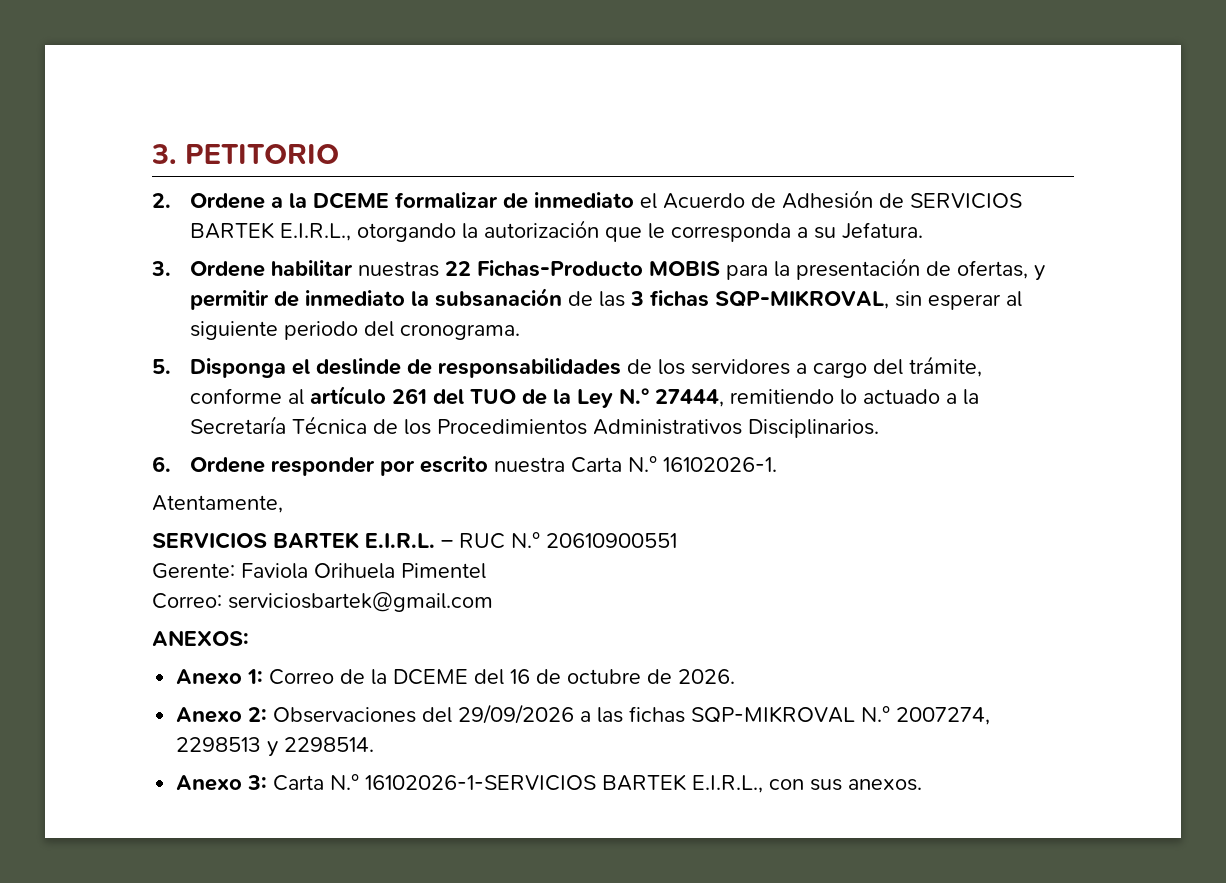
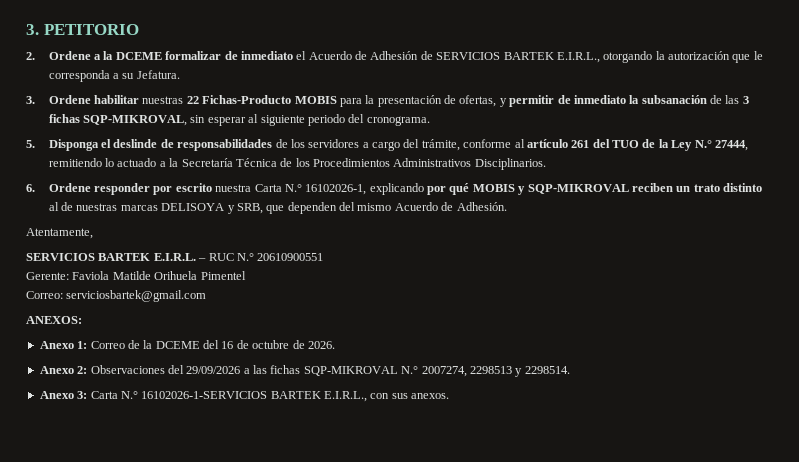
[662,457,777,472] 16102026-1. -> [305,183,762,195] [48,202,507,214] 16102026-1, explicando por qué MOBIS y SQP-MIKROVAL reciben un trato distinto al de nuestras marcas DELISOYA y SRB, que dependen del mismo Acuerdo de Adhesión.
(308, 571) none -> [112,271,151,280] Matilde

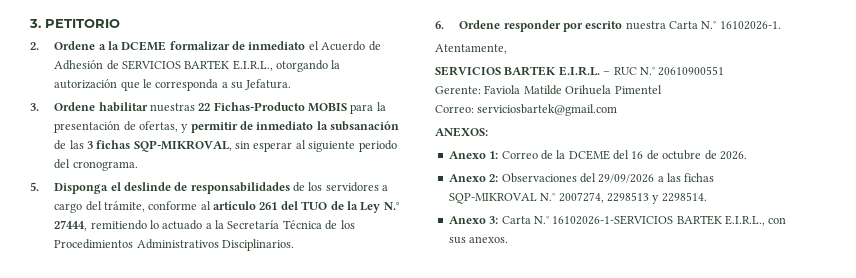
[305,183,762,195] [48,202,507,214] 16102026-1, explicando por qué MOBIS y SQP-MIKROVAL reciben un trato distinto al de nuestras marcas DELISOYA y SRB, que dependen del mismo Acuerdo de Adhesión. -> [719,21,781,30] 16102026-1.

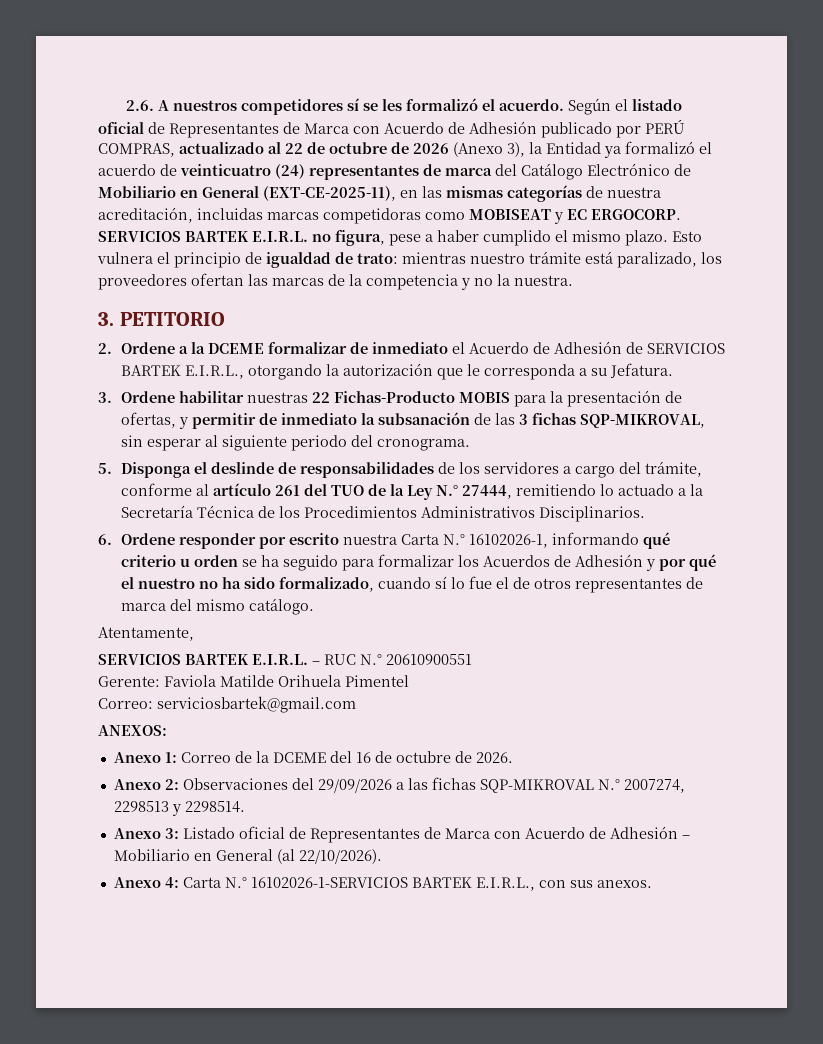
(29, 23) none -> [125,98,682,115] [98,119,685,138] [98,141,712,158] [98,163,691,180] [98,185,661,202] [98,207,681,224] [98,230,702,246] [97,251,722,268] [98,273,573,290] 2.6. A nuestros competidores sí se les formalizó el acuerdo. Según el listado oficial de Representantes de Marca con Acuerdo de Adhesión publicado por PERÚ COMPRAS, actualizado al 22 de octubre de 2026 (Anexo 3), la Entidad ya formalizó el acuerdo de veinticuatro (24) representantes de marca del Catálogo Electrónico de Mobiliario en General (EXT-CE-2025-11), en las mismas categorías de nuestra acreditación, incluidas marcas competidoras como MOBISEAT y EC ERGOCORP. SERVICIOS BARTEK E.I.R.L. no figura, pese a haber cumplido el mismo plazo. Esto vulnera el principio de igualdad de trato: mientras nuestro trámite está paralizado, los proveedores ofertan las marcas de la competencia y no la nuestra. //
[719,21,781,30] 16102026-1. -> [468,532,670,549] [120,554,716,571] [120,576,703,593] [120,598,314,615] 16102026-1, informando qué criterio u orden se ha seguido para formalizar los Acuerdos de Adhesión y por qué el nuestro no ha sido formalizado, cuando sí lo fue el de otros representantes de marca del mismo catálogo.
(499, 220) none -> [182,826,690,843] [113,849,382,864] [113,877,179,888] Listado oficial de Representantes de Marca con Acuerdo de Adhesión – Mobiliario en General (al 22/10/2026). // Anexo 4:

